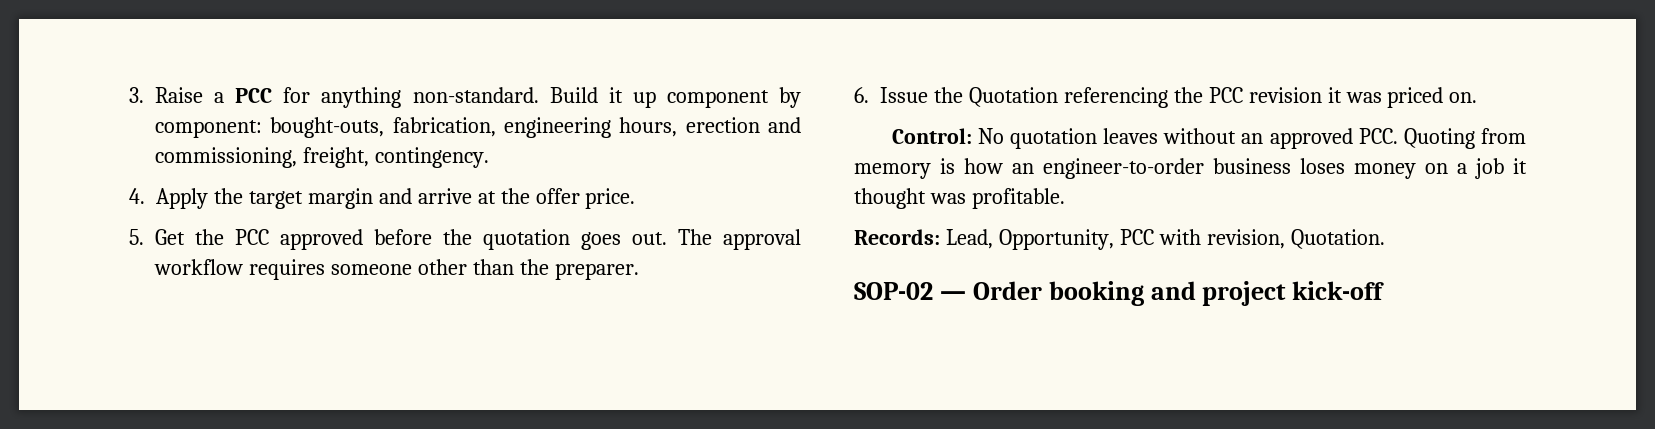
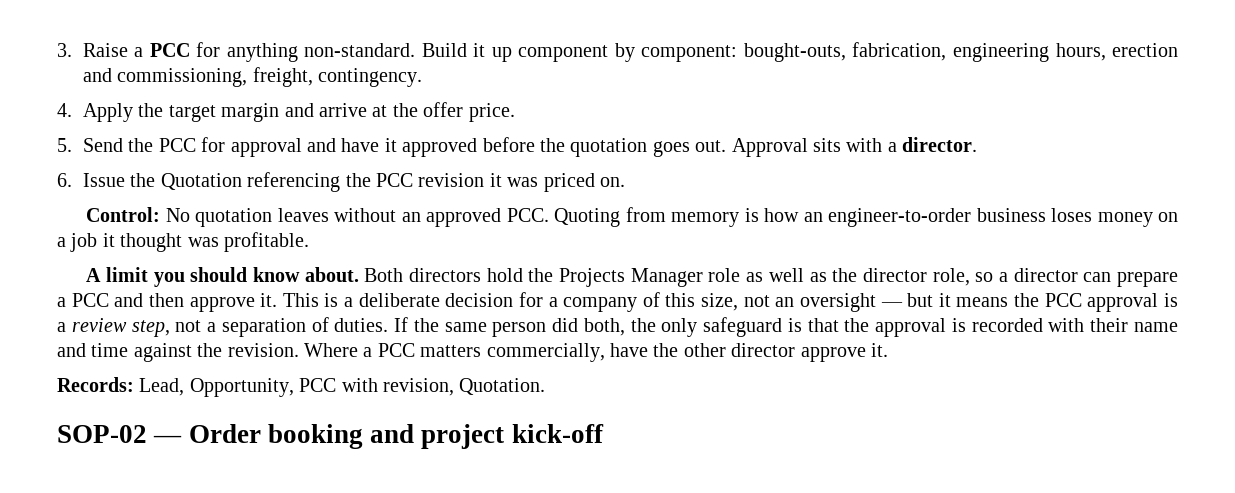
[155,229,269,245] Get the PCC -> [82,137,397,157] Send the PCC for approval and have it
[678,229,801,250] [154,259,639,280] The approval workflow requires someone other than the preparer. -> [731,137,978,157] Approval sits with a director.
(1065, 198) none -> [86,267,1178,287] [57,292,1179,312] [57,317,1178,337] [57,343,888,362] // A limit you should know about. Both directors hold the Projects Manager role as well as the director role, so a director can prepare a PCC and then approve it. This is a deliberate decision for a company of this size, not an oversight — but it means the PCC approval is a review step, not a separation of duties. If the same person did both, the only safeguard is that the approval is recorded with their name and time against the revision. Where a PCC matters commercially, have the other director approve it.

